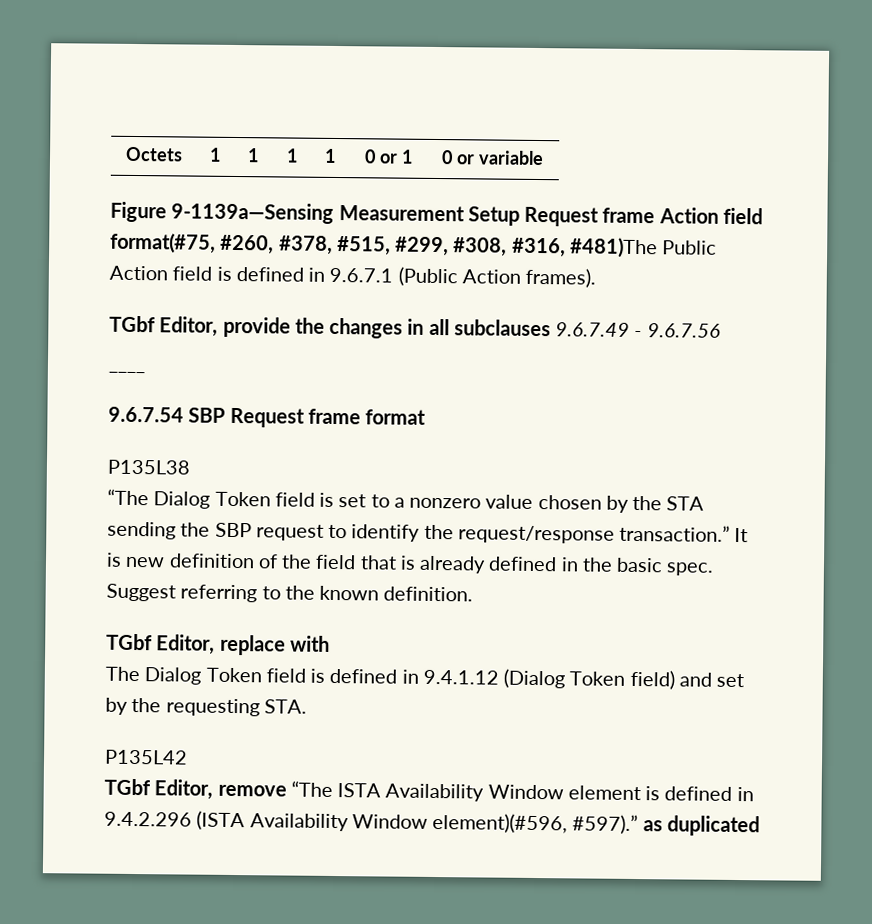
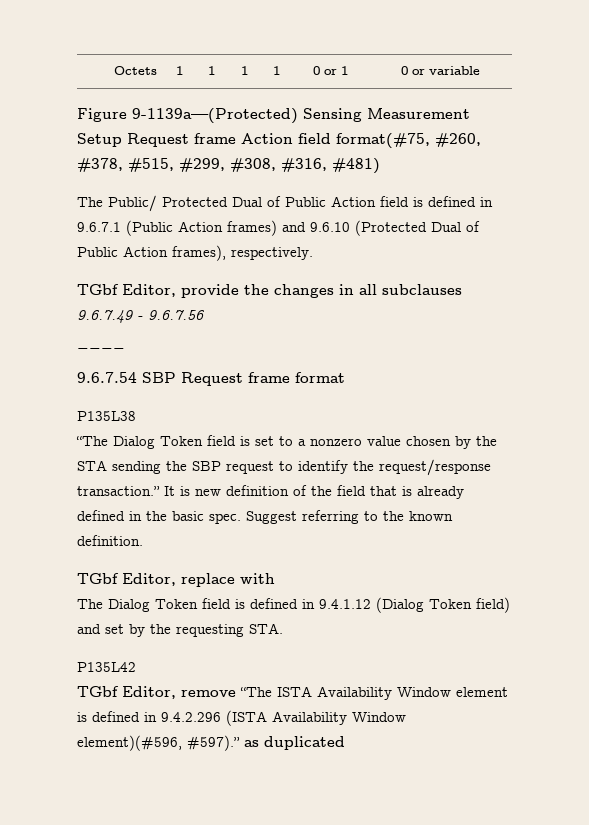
[171,202,335,224] 9-1139a—Sensing -> [132,108,362,124] 9-1139a—(Protected) Sensing
[569,237,658,259] #481)The -> [332,158,380,174] [77,195,281,212] #481) // The Public/ Protected Dual of
[525,267,597,288] frames). -> [227,220,480,236] [77,245,313,261] frames) and 9.6.10 (Protected Dual of Public Action frames), respectively.

